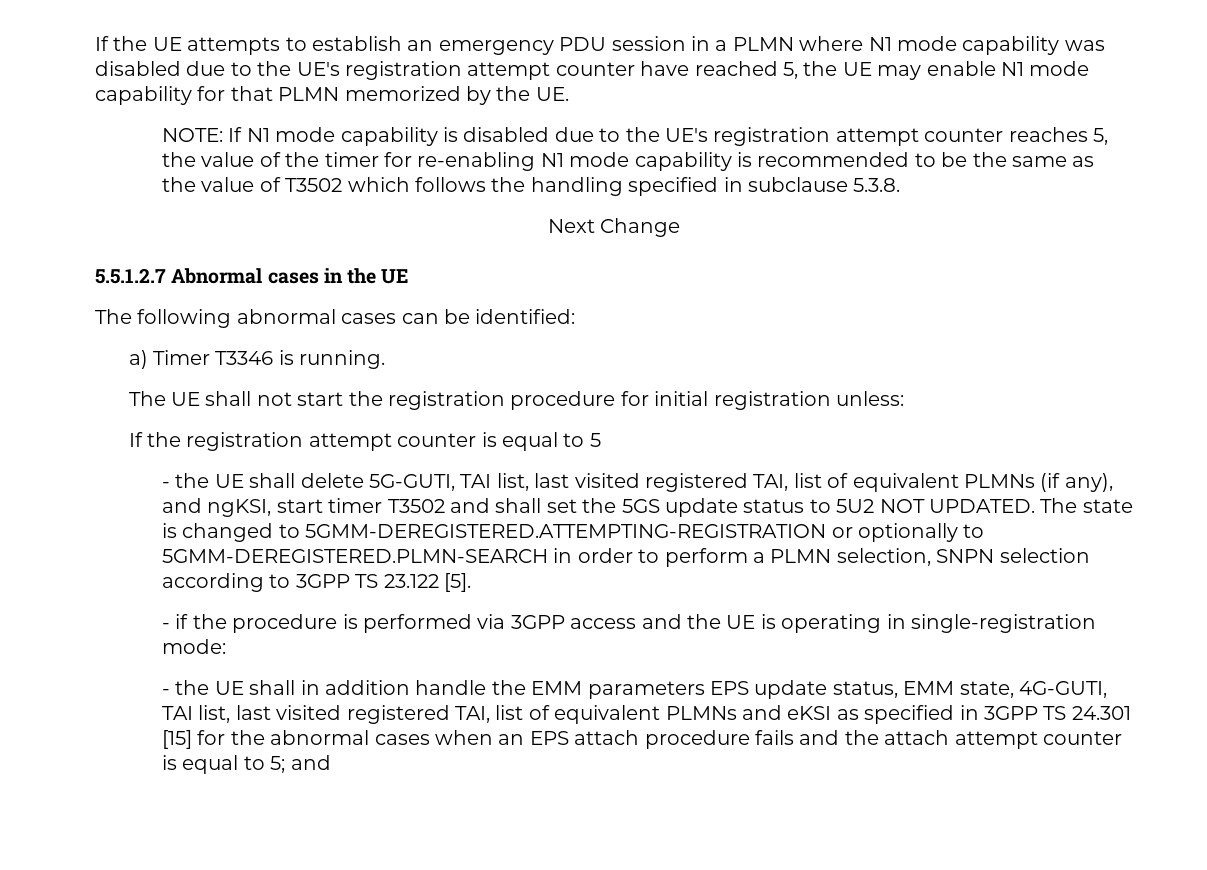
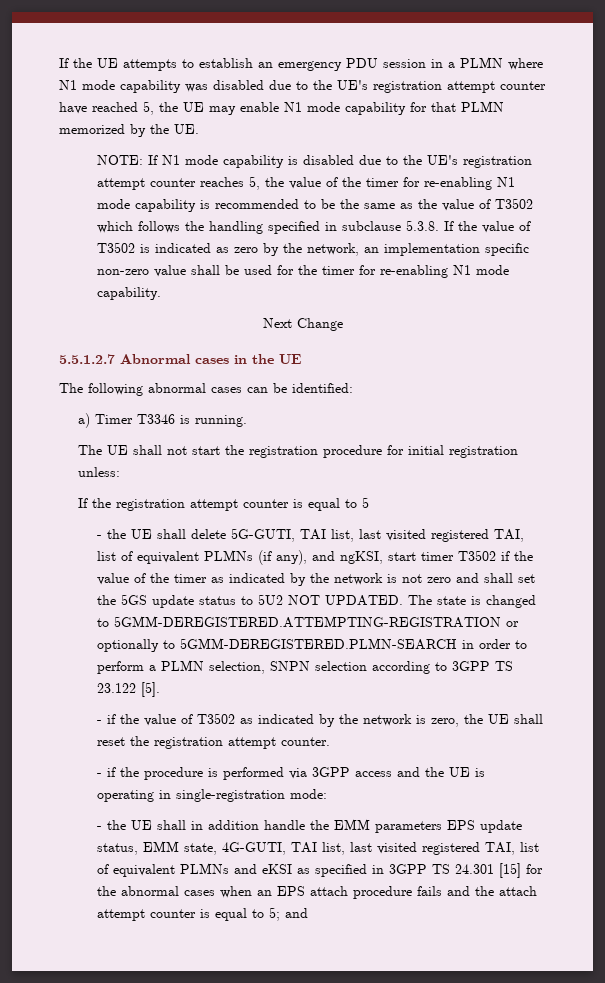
(901, 185) none -> [444,221,532,233] [97,242,530,256] [97,265,510,278] [97,287,162,300] If the value of T3502 is indicated as zero by the network, an implementation specific non-zero value shall be used for the timer for re-enabling N1 mode capability.
(445, 506) none -> [501,551,534,561] [97,573,452,586] if the value of the timer as indicated by the network is not zero
(472, 582) none -> [97,713,544,727] [97,736,331,749] // - if the value of T3502 as indicated by the network is zero, the UE shall reset the registration attempt counter.

